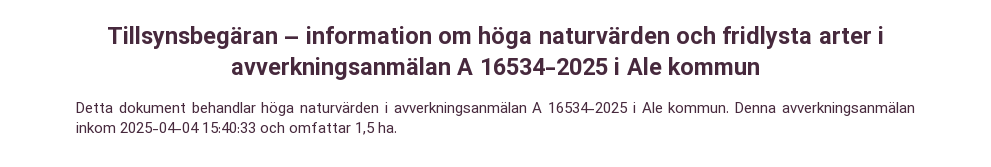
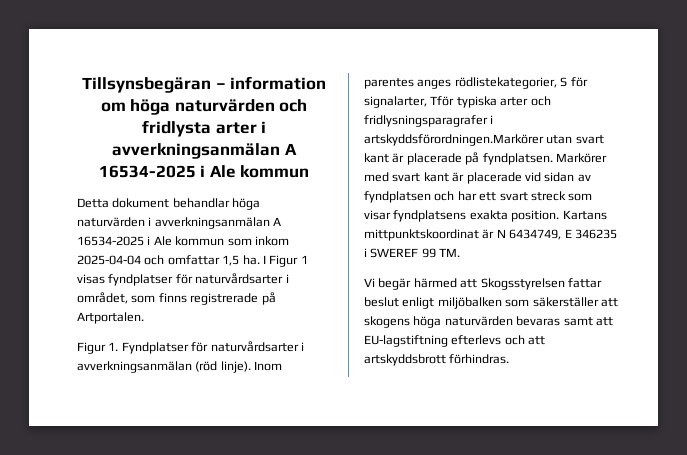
[668,102,915,116] kommun. Denna avverkningsanmälan -> [175,236,252,246] kommun som
[202,122,257,133] 15:40:33 -> (141, 260) none
(398, 127) none -> [262,255,308,267] [77,273,289,286] [77,292,276,305] [77,312,144,324] [77,341,304,354] [77,361,283,373] [364,77,588,89] [364,96,551,108] [364,115,494,127] [364,134,604,146] [364,152,607,165] [364,172,591,184] [364,191,593,203] [364,210,607,222] [364,229,617,241] [364,248,461,258] [364,278,602,290] [364,297,618,309] [364,316,613,328] [364,335,546,347] [364,354,510,366] I Figur 1 visas fyndplatser för naturvårdsarter i området, som finns registrerade på Artportalen. // Figur 1. Fyndplatser för naturvårdsarter i avverkningsanmälan (röd linje). Inom parentes anges rödlistekategorier, S för signalarter, Tför typiska arter och fridlysningsparagrafer i artskyddsförordningen.Markörer utan svart kant är placerade på fyndplatsen. Markörer med svart kant är placerade vid sidan av fyndplatsen och har ett svart streck som visar fyndplatsens exakta position. Kartans mittpunktskoordinat är N 6434749, E 346235 i SWEREF 99 TM. // Vi begär härmed att Skogsstyrelsen fattar beslut enligt miljöbalken som säkerställer att skogens höga naturvärden bevaras samt att EU-lagstiftning efterlevs och att artskyddsbrott förhindras.

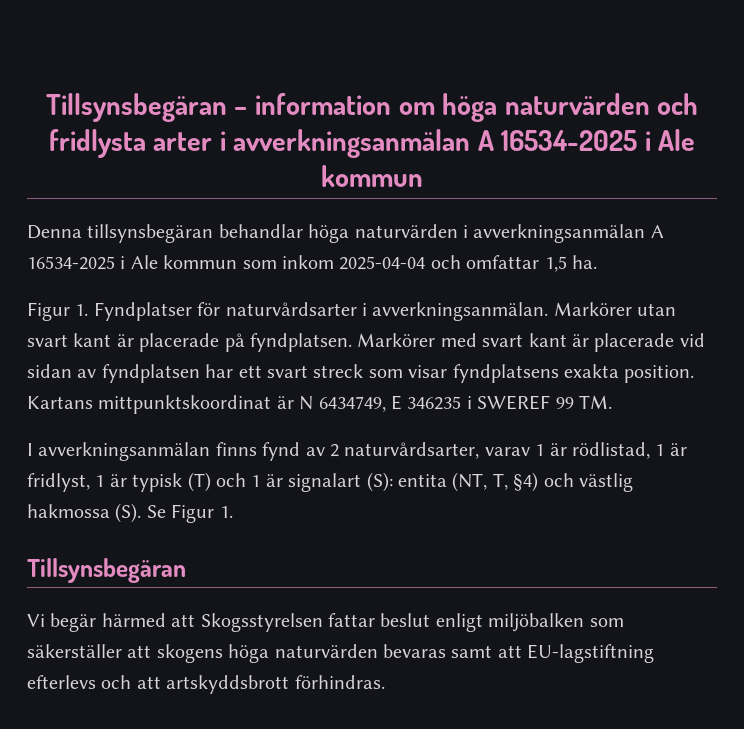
[77,198,170,208] Detta dokument -> [27,224,214,243] Denna tillsynsbegäran
[262,255,308,267] [77,273,289,286] [77,292,276,305] [77,312,144,324] I Figur 1 visas fyndplatser för naturvårdsarter i området, som finns registrerade på Artportalen. -> (597, 262) none
[77,361,283,373] [364,77,588,89] [364,96,551,108] [364,115,494,127] [364,134,544,146] avverkningsanmälan (röd linje). Inom parentes anges rödlistekategorier, S för signalarter, Tför typiska arter och fridlysningsparagrafer i artskyddsförordningen.Markörer -> [372,302,632,321] avverkningsanmälan. Markörer
[434,191,455,201] och -> (200, 373) none
(461, 252) none -> [27,442,687,461] [27,472,633,492] [27,503,233,523] [27,558,186,583] // I avverkningsanmälan finns fynd av 2 naturvårdsarter, varav 1 är rödlistad, 1 är fridlyst, 1 är typisk (T) och 1 är signalart (S): entita (NT, T, §4) och västlig hakmossa (S). Se Figur 1. // Tillsynsbegäran

